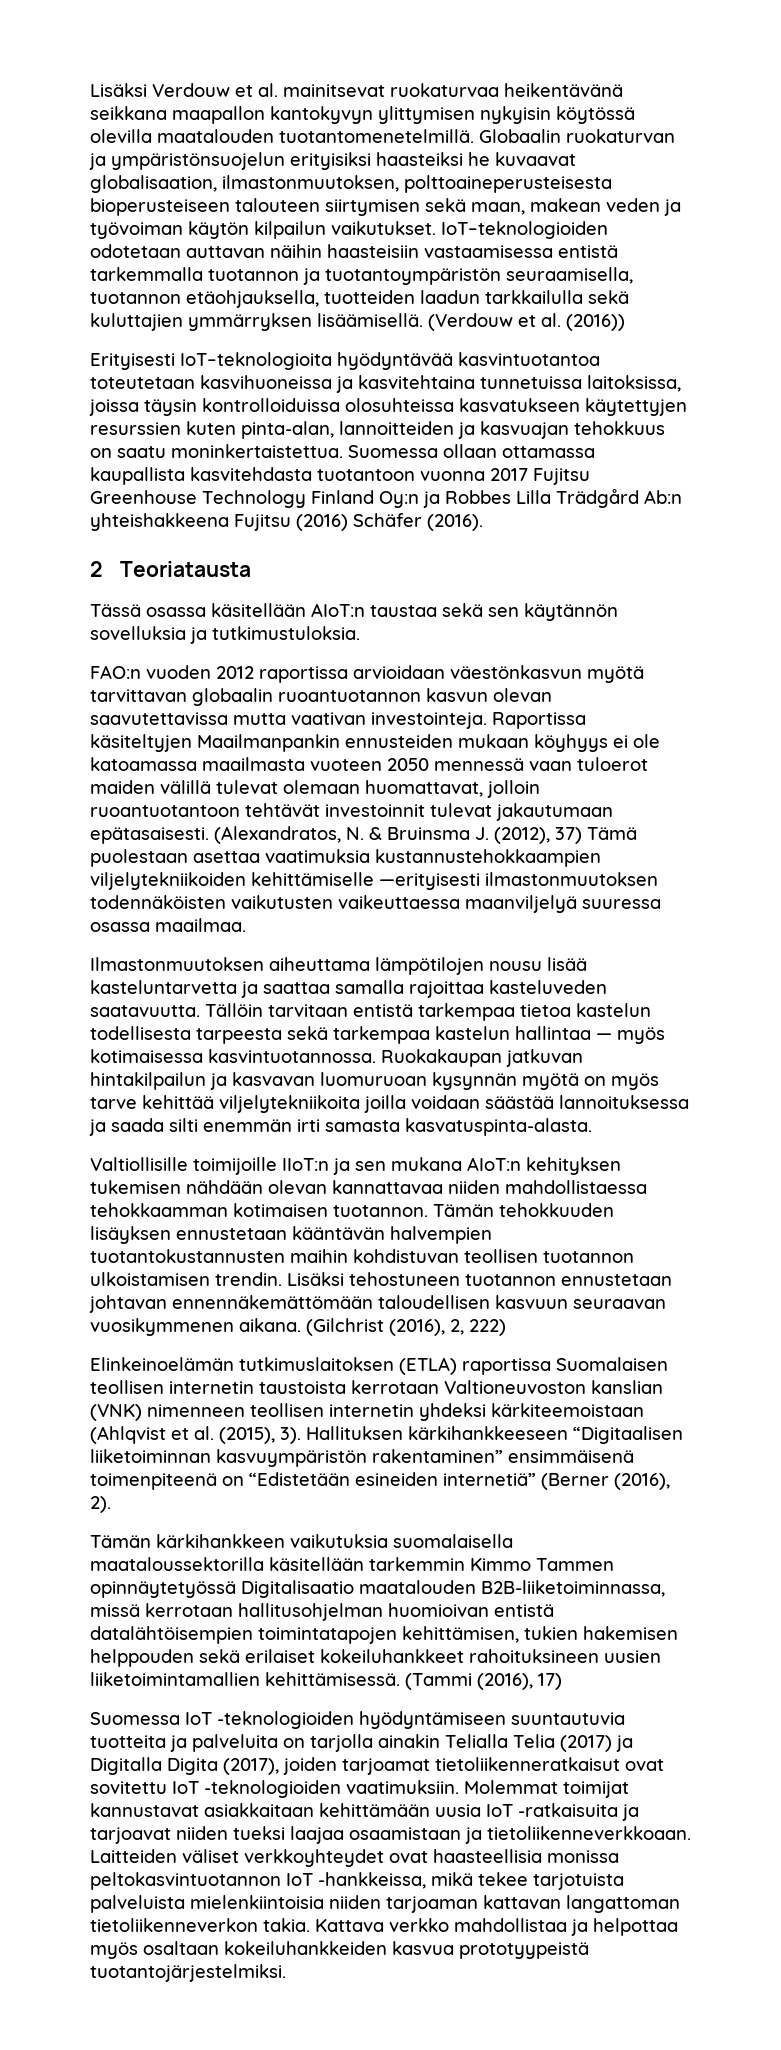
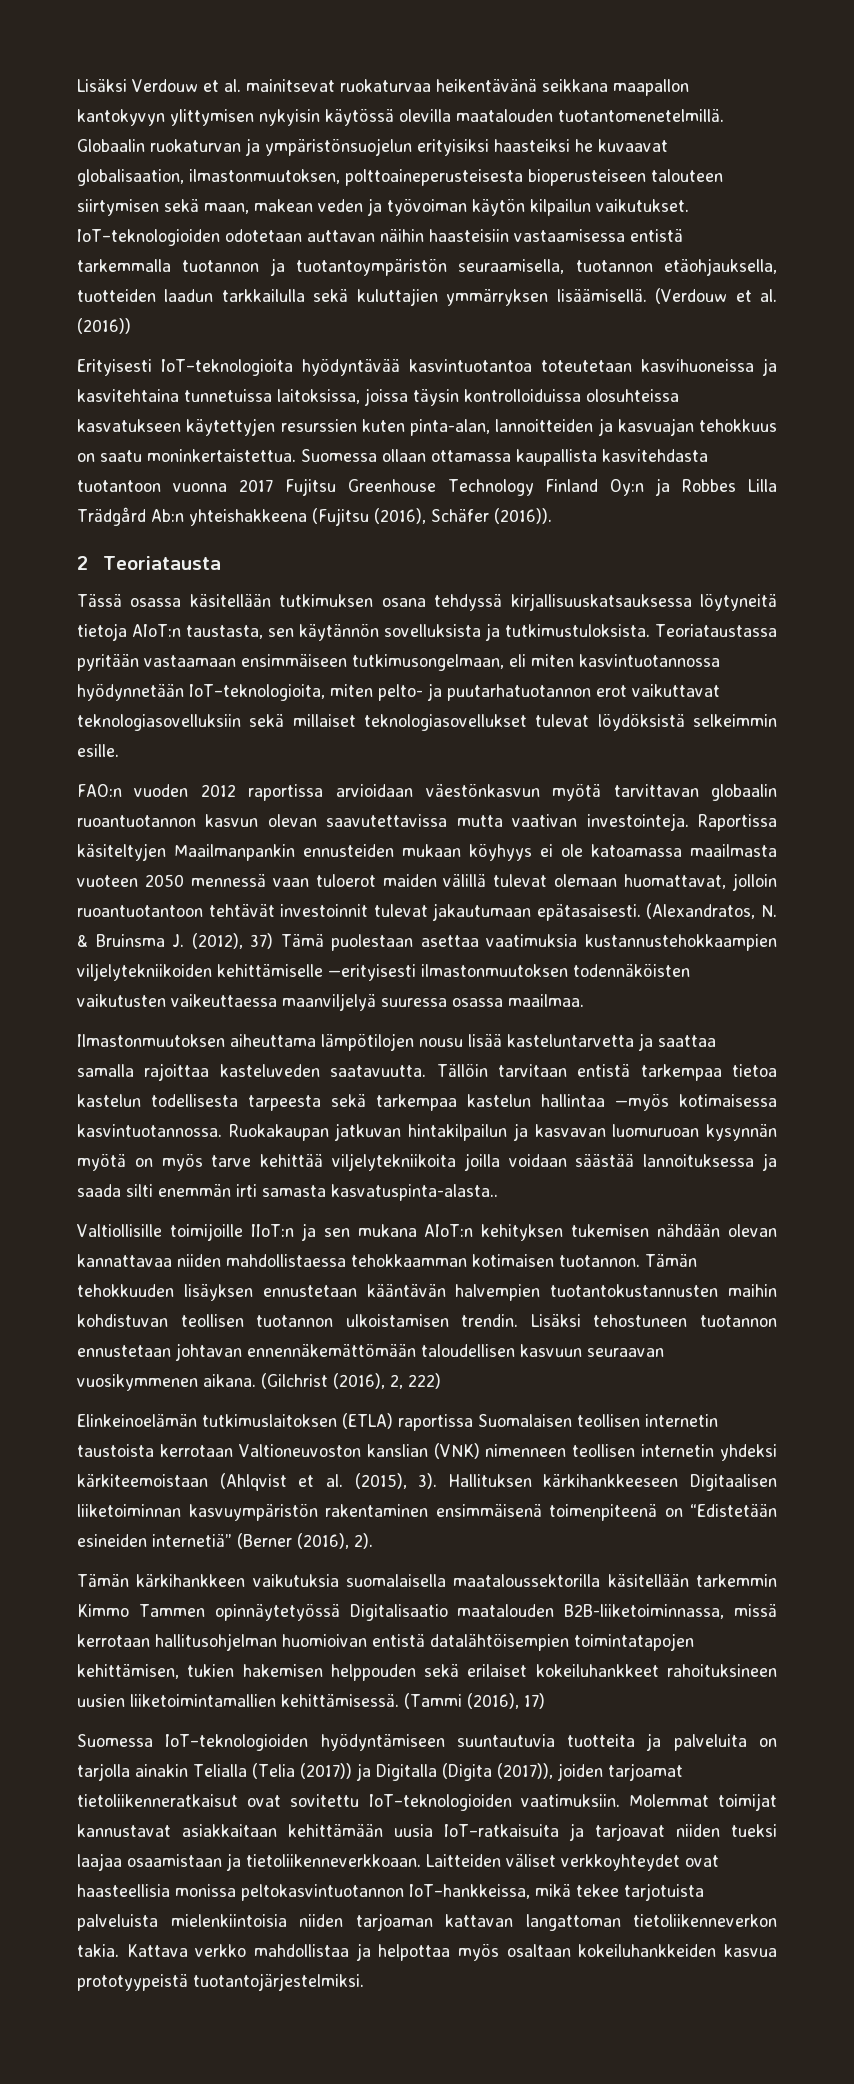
[556,106,635,124] köytössä -> [325,108,394,126] käytössä
[234,513,483,531] Fujitsu (2016) Schäfer (2016). -> [311,508,552,526] (Fujitsu (2016), Schäfer (2016)).
[311,603,618,621] [90,626,360,644] AIoT:n taustaa sekä sen käytännön sovelluksia ja tutkimustuloksia. -> [279,593,777,611] [77,623,778,641] [77,654,720,671] [77,683,720,701] [77,713,777,731] [77,744,119,757] tutkimuksen osana tehdyssä kirjallisuuskatsauksessa löytyneitä tietoja AIoT:n taustasta, sen käytännön sovelluksista ja tutkimustuloksista. Teoriataustassa pyritään vastaamaan ensimmäiseen tutkimusongelmaan, eli miten kasvintuotannossa hyödynnetään IoT–teknologioita, miten pelto- ja puutarhatuotannon erot vaikuttavat teknologiasovelluksiin sekä millaiset teknologiasovellukset tulevat löydöksistä selkeimmin esille.
[596,1027,665,1044] — myös -> [615,1093,669,1111] —myös
[405,1118,592,1136] kasvatuspinta-alasta. -> [331,1184,498,1201] kasvatuspinta-alasta..
[573,1426,683,1444] “Digitaalisen -> [690,1474,777,1491] Digitaalisen
[372,1449,503,1463] rakentaminen” -> [325,1504,428,1517] rakentaminen
[185,1711,354,1729] IoT -teknologioiden -> [165,1734,309,1751] IoT–teknologioiden
[513,1734,633,1752] [90,1757,279,1775] Telia (2017) ja Digitalla Digita (2017), -> [251,1763,553,1781] (Telia (2017)) ja Digitalla (Digita (2017)),
[172,1780,341,1798] IoT -teknologioiden -> [368,1794,512,1811] IoT–teknologioiden
[486,1803,618,1817] IoT -ratkaisuita -> [444,1824,559,1837] IoT–ratkaisuita
[286,1872,426,1889] IoT -hankkeissa, -> [409,1884,530,1899] IoT–hankkeissa,

